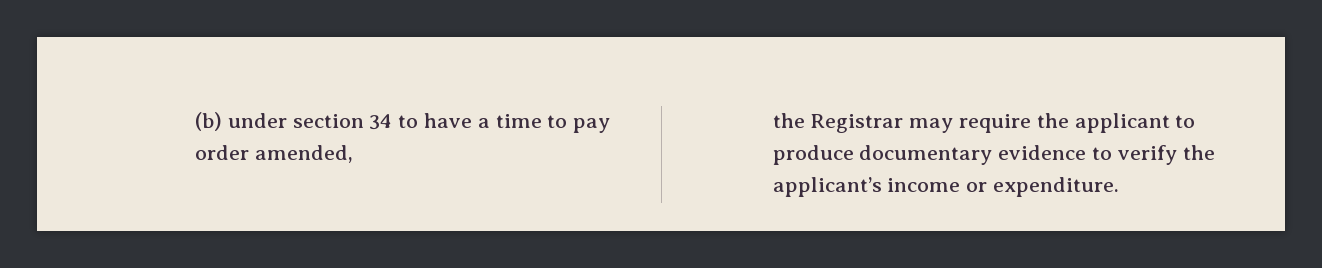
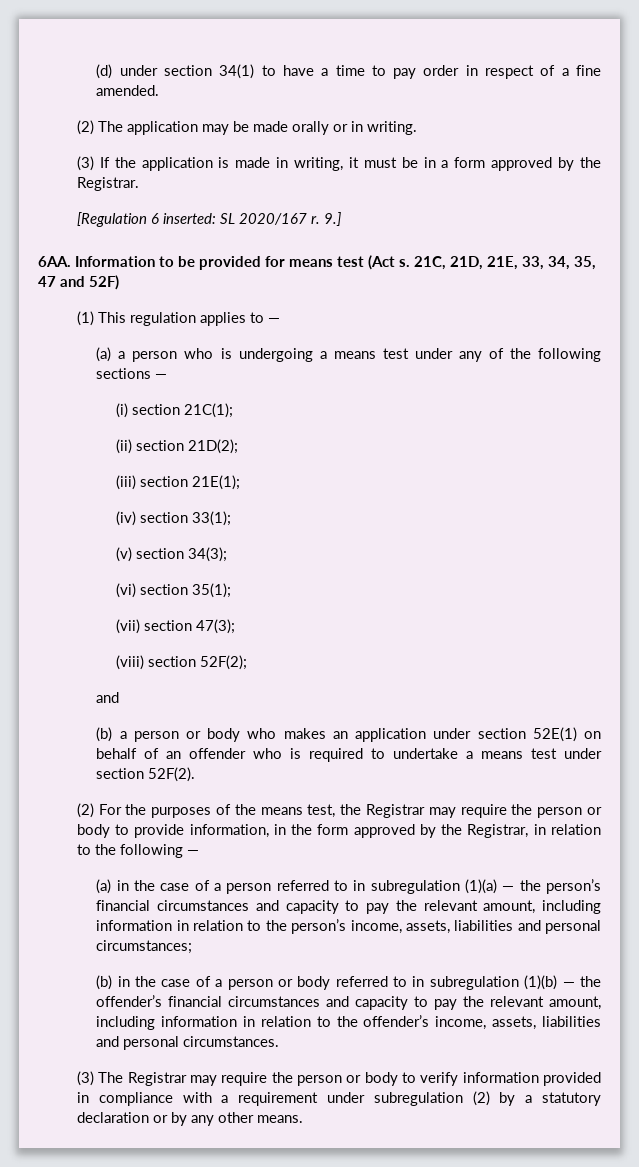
[194,112,393,131] (b) under section 34 -> [96,64,255,79] (d) under section 34(1)
[254,145,353,163] amended, // -> [465,65,601,79] [96,85,160,96] [76,120,417,135] [76,156,601,171] [76,177,139,191] [76,212,341,227] [38,255,596,270] [38,275,119,290] [76,311,280,326] [96,347,602,362] [96,368,168,379] [115,403,233,418] [115,439,238,454] [115,475,240,490] [115,511,231,526] [115,547,227,562] [115,583,231,598] [115,619,235,634] [115,655,247,670] [96,692,120,703] [96,727,602,742] [96,748,603,762] [96,767,196,782] [76,803,336,818] in respect of a fine amended. // (2) The application may be made orally or in writing. // (3) If the application is made in writing, it must be in a form approved by the Registrar. // [Regulation 6 inserted: SL 2020/167 r. 9.] // 6AA. Information to be provided for means test (Act s. 21C, 21D, 21E, 33, 34, 35, 47 and 52F) // (1) This regulation applies to — // (a) a person who is undergoing a means test under any of the following sections — // (i) section 21C(1); // (ii) section 21D(2); // (iii) section 21E(1); // (iv) section 33(1); // (v) section 34(3); // (vi) section 35(1); // (vii) section 47(3); // (viii) section 52F(2); // and // (b) a person or body who makes an application under section 52E(1) on behalf of an offender who is required to undertake a means test under section 52F(2). // (2) For the purposes of the means test,
[1074,113,1196,133] [772,145,1215,165] [772,177,1120,197] applicant to produce documentary evidence to verify the applicant’s income or expenditure. -> [537,807,602,818] [76,824,601,838] [76,844,199,858] [96,879,601,894] [96,900,602,914] [96,919,601,934] [96,940,193,954] [96,975,601,990] [96,995,601,1010] [96,1015,601,1030] [96,1036,280,1050] [76,1071,601,1086] [76,1091,601,1106] [76,1112,303,1126] person or body to provide information, in the form approved by the Registrar, in relation to the following — // (a) in the case of a person referred to in subregulation (1)(a) — the person’s financial circumstances and capacity to pay the relevant amount, including information in relation to the person’s income, assets, liabilities and personal circumstances; // (b) in the case of a person or body referred to in subregulation (1)(b) — the offender’s financial circumstances and capacity to pay the relevant amount, including information in relation to the offender’s income, assets, liabilities and personal circumstances. // (3) The Registrar may require the person or body to verify information provided in compliance with a requirement under subregulation (2) by a statutory declaration or by any other means.

